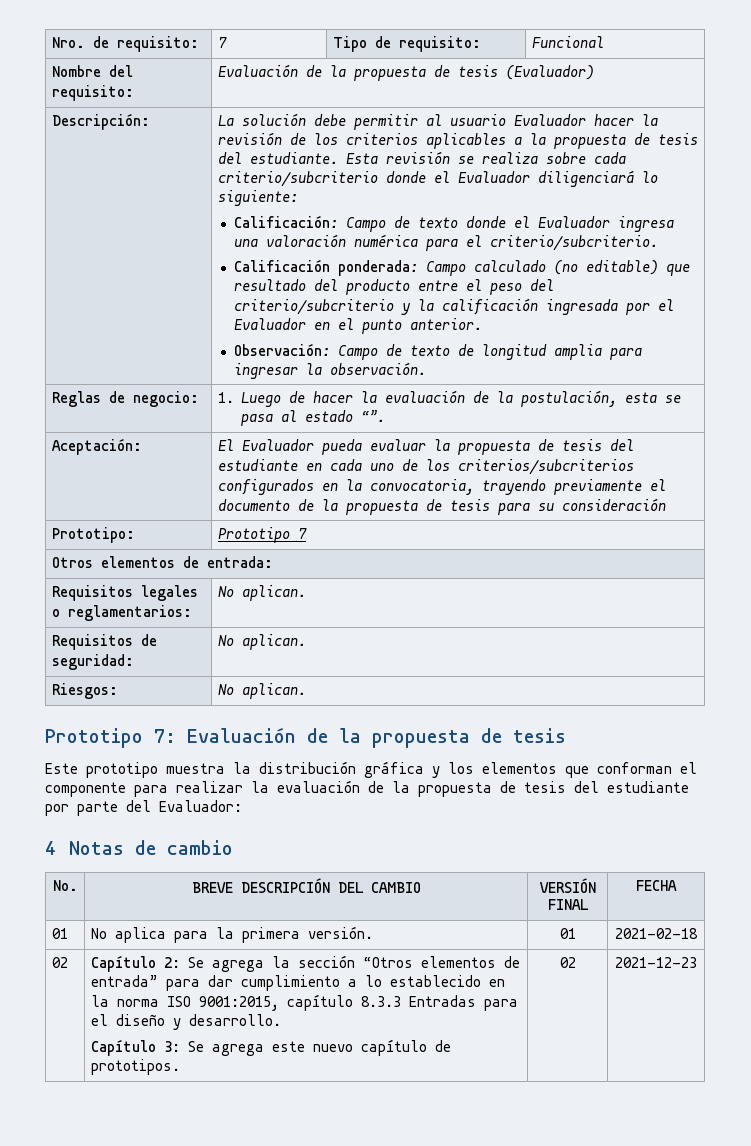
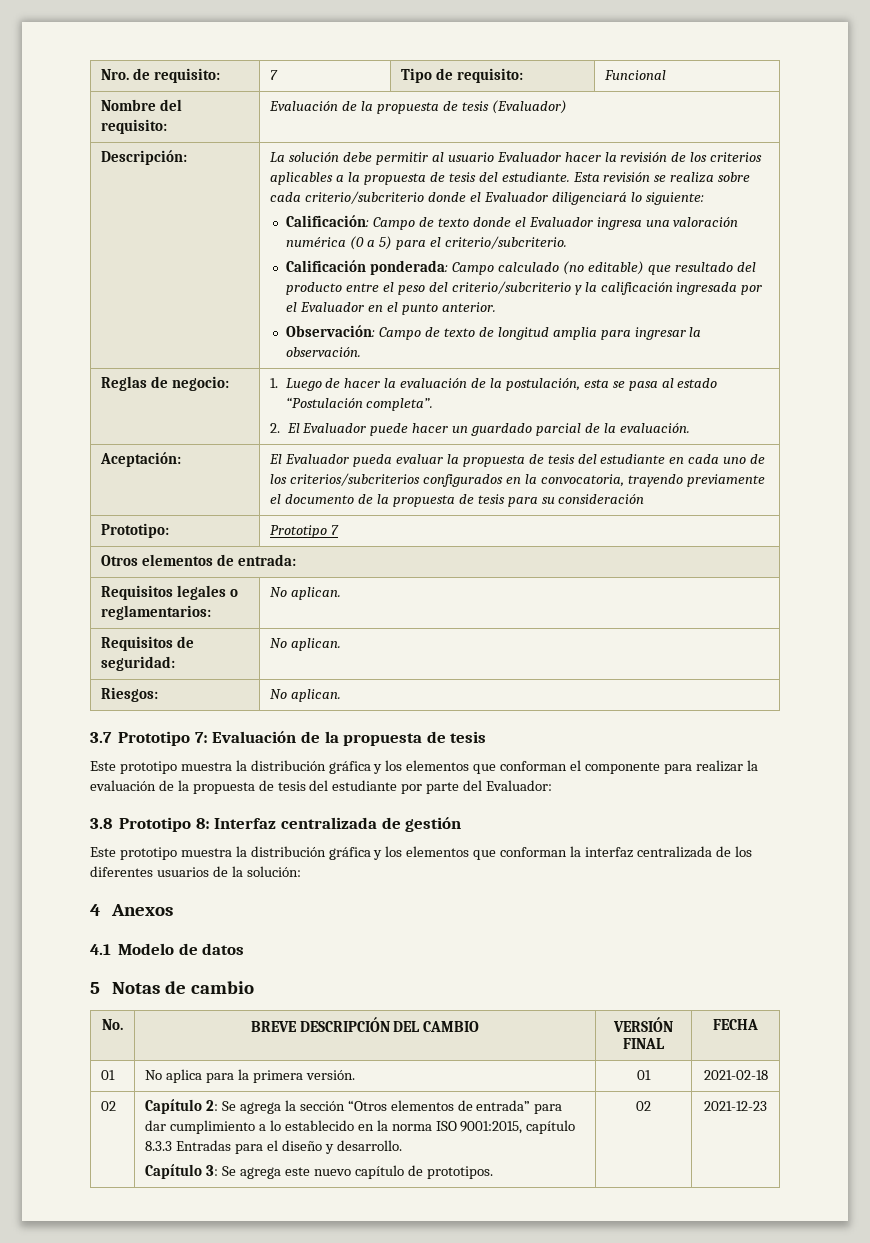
(419, 240) none -> [350,236,392,250] (0 a 5)
[361,410,386,422] “”. -> [285,397,434,411] [270,423,690,436] “Postulación completa”. // 2. El Evaluador puede hacer un guardado parcial de la evaluación.
(306, 691) none -> [90,732,112,743] 3.7
[45,841,56,855] 4 -> [90,817,462,832] [90,846,752,860] [90,866,301,877] [90,904,174,916] [90,943,245,955] [90,982,100,994] 3.8 Prototipo 8: Interfaz centralizada de gestión // Este prototipo muestra la distribución gráfica y los elementos que conforman la interfaz centralizada de los diferentes usuarios de la solución: // 4 Anexos // 4.1 Modelo de datos // 5

